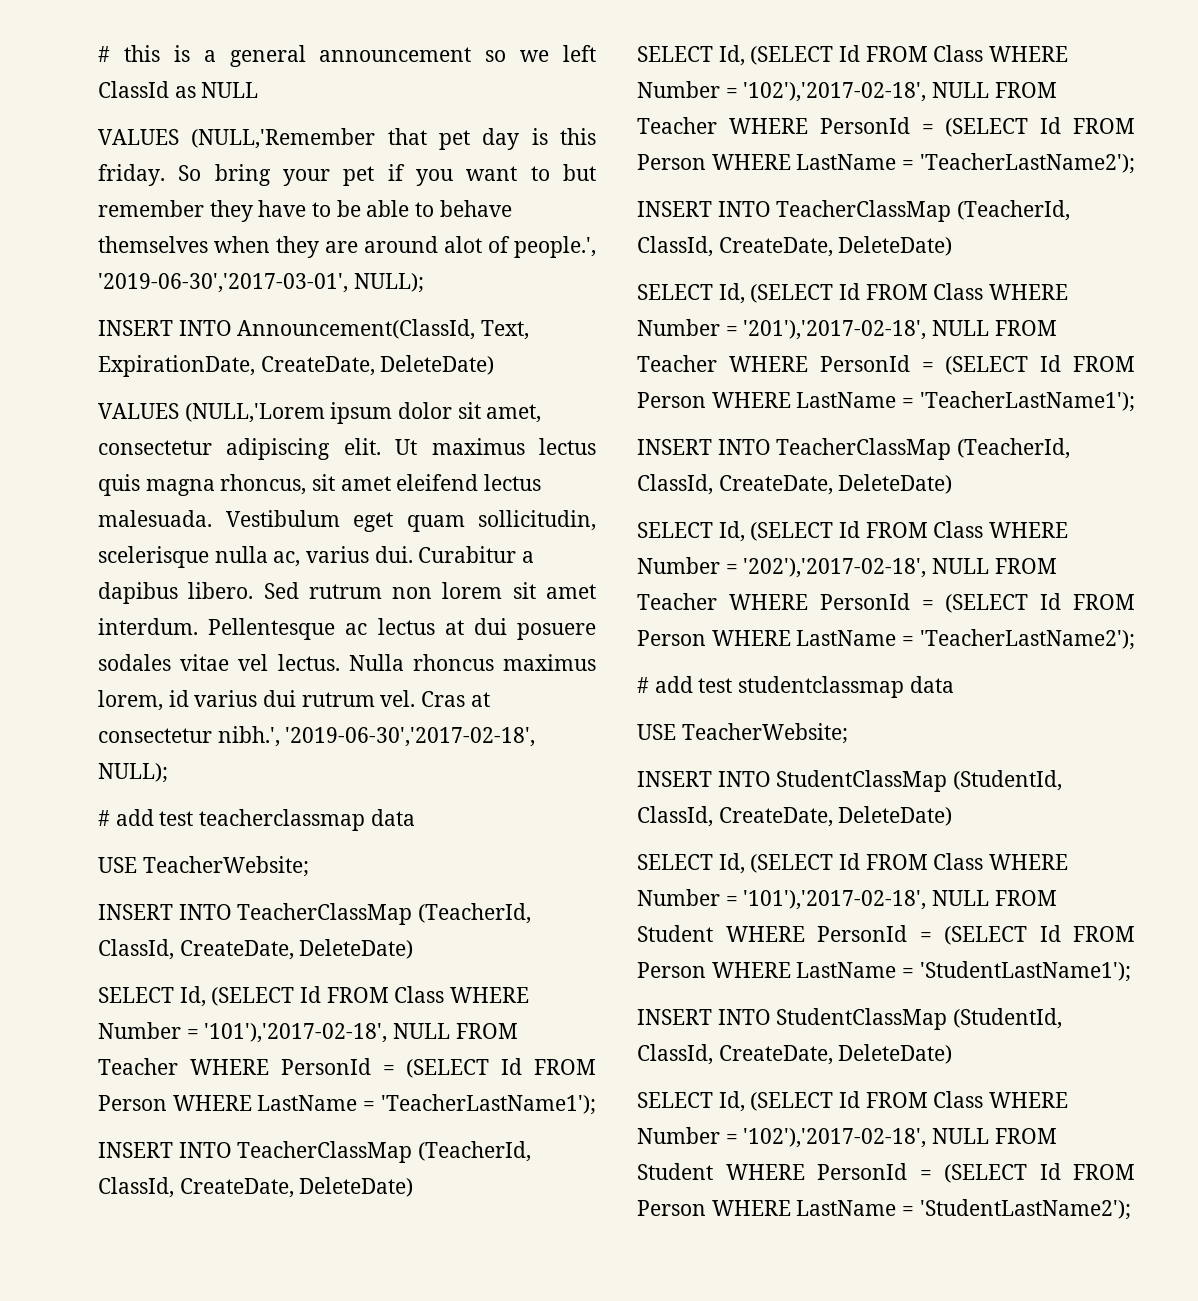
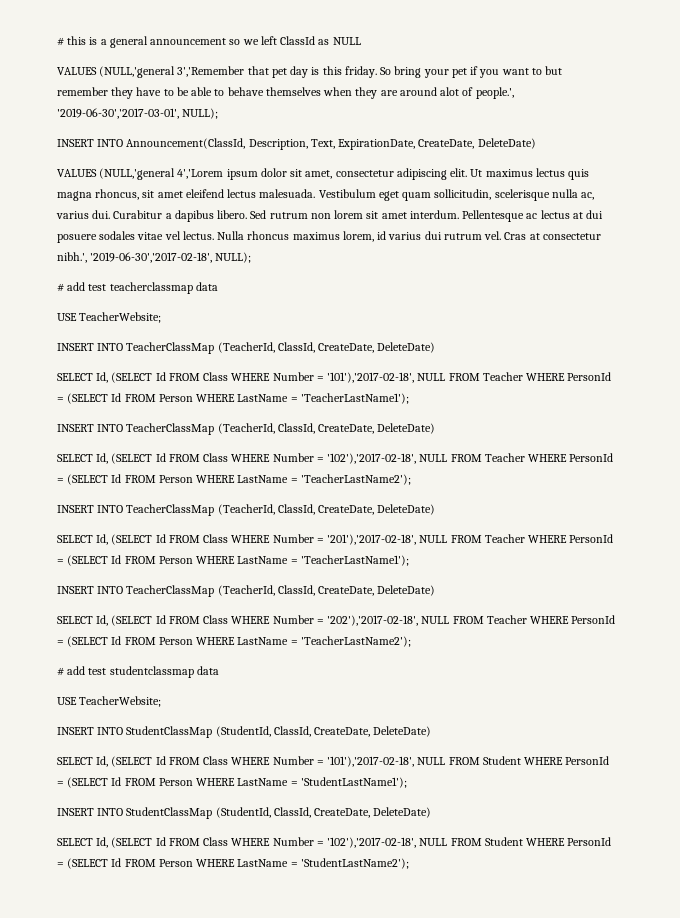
[191,128,376,149] (NULL,'Remember -> [99,66,245,78] (NULL,'general 3','Remember
(476, 329) none -> [248,139,308,150] Description,
[184,403,325,423] (NULL,'Lorem -> [99,168,224,180] (NULL,'general 4','Lorem

